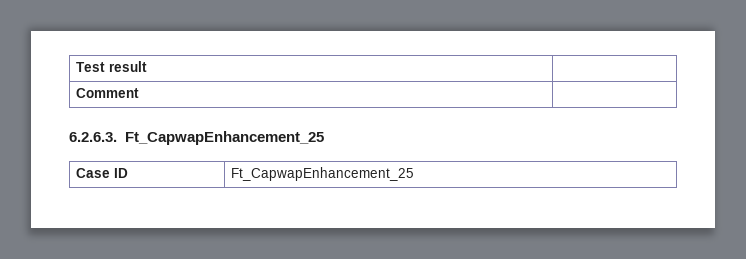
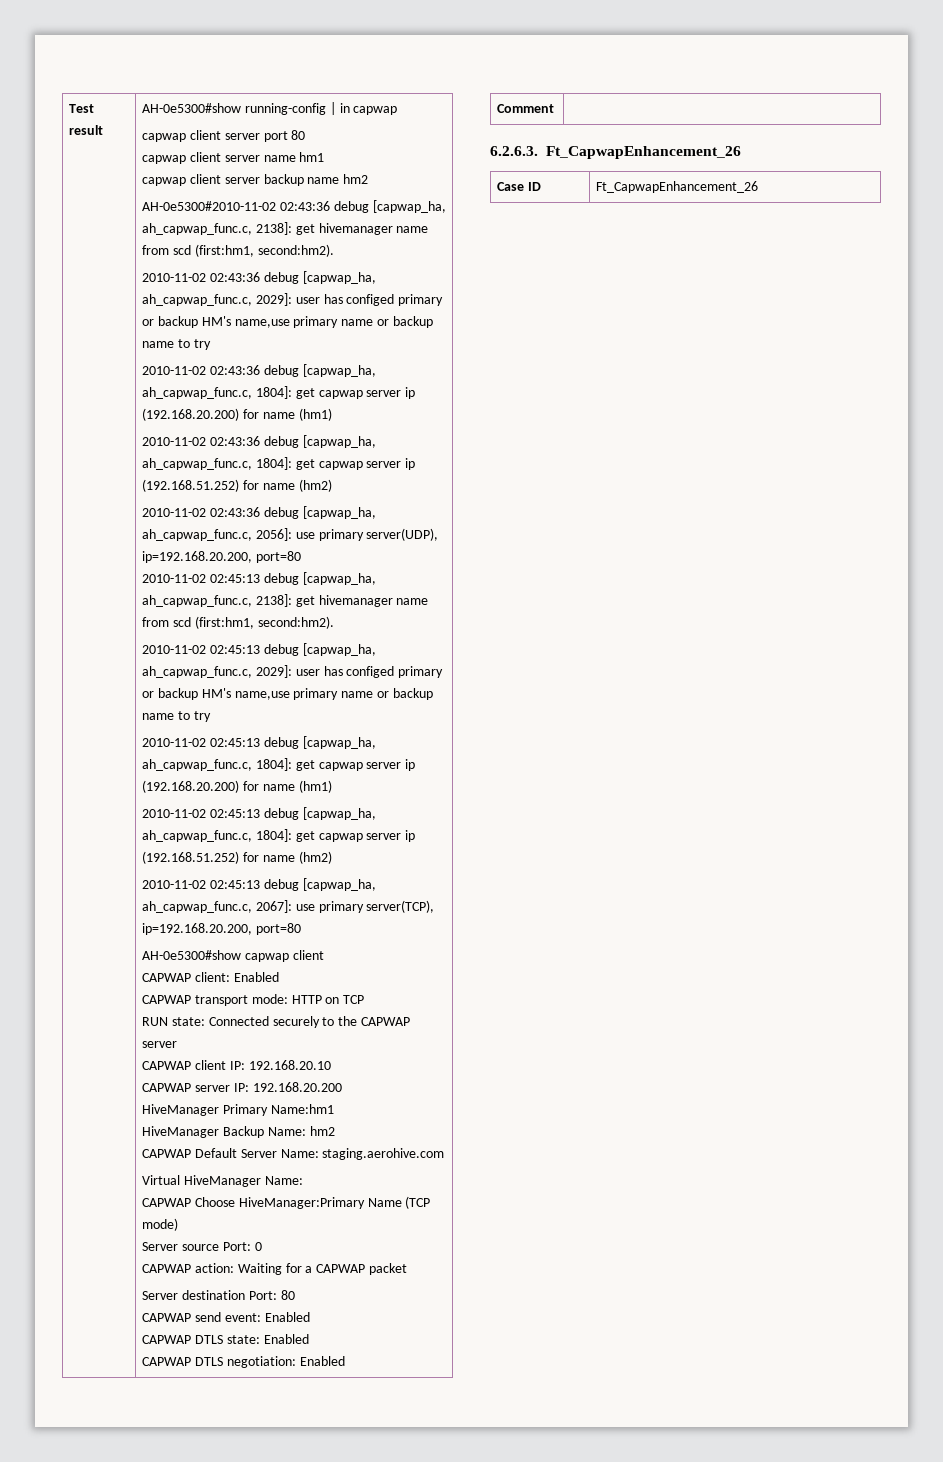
(148, 66) none -> [142,102,398,115] [142,130,306,142] [142,152,325,164] [142,174,369,186] [142,200,446,213] [142,222,429,235] [142,244,334,257] [142,271,376,284] [142,293,444,306] [142,316,433,328] [142,339,211,350] [142,364,376,377] [142,386,416,399] [142,408,332,421] [142,435,376,448] [142,457,416,470] [142,479,332,492] [142,506,376,519] [142,528,439,541] [142,551,302,563] [142,572,376,585] [142,594,429,607] [142,616,334,629] [142,643,376,656] [142,665,444,678] [142,688,433,700] [142,711,211,722] [142,736,376,749] [142,758,416,771] [142,780,332,793] [142,807,376,820] [142,829,416,842] [142,851,332,864] [142,878,376,891] [142,900,435,913] [142,923,302,935] [142,950,324,962] [142,972,279,982] [142,994,365,1006] [142,1016,410,1028] [142,1041,178,1048] [142,1060,331,1070] [142,1082,342,1092] [142,1104,334,1116] [142,1126,335,1138] [142,1148,445,1160] [142,1175,303,1187] [142,1196,431,1209] [142,1218,179,1231] [142,1242,262,1251] [142,1263,407,1275] [142,1290,295,1300] [142,1312,310,1322] [142,1334,309,1344] [142,1356,345,1368] AH-0e5300#show running-config | in capwap // capwap client server port 80 // capwap client server name hm1 // capwap client server backup name hm2 // AH-0e5300#2010-11-02 02:43:36 debug [capwap_ha, ah_capwap_func.c, 2138]: get hivemanager name from scd (first:hm1, second:hm2). // 2010-11-02 02:43:36 debug [capwap_ha, ah_capwap_func.c, 2029]: user has configed primary or backup HM's name,use primary name or backup name to try // 2010-11-02 02:43:36 debug [capwap_ha, ah_capwap_func.c, 1804]: get capwap server ip (192.168.20.200) for name (hm1) // 2010-11-02 02:43:36 debug [capwap_ha, ah_capwap_func.c, 1804]: get capwap server ip (192.168.51.252) for name (hm2) // 2010-11-02 02:43:36 debug [capwap_ha, ah_capwap_func.c, 2056]: use primary server(UDP), ip=192.168.20.200, port=80 // 2010-11-02 02:45:13 debug [capwap_ha, ah_capwap_func.c, 2138]: get hivemanager name from scd (first:hm1, second:hm2). // 2010-11-02 02:45:13 debug [capwap_ha, ah_capwap_func.c, 2029]: user has configed primary or backup HM's name,use primary name or backup name to try // 2010-11-02 02:45:13 debug [capwap_ha, ah_capwap_func.c, 1804]: get capwap server ip (192.168.20.200) for name (hm1) // 2010-11-02 02:45:13 debug [capwap_ha, ah_capwap_func.c, 1804]: get capwap server ip (192.168.51.252) for name (hm2) // 2010-11-02 02:45:13 debug [capwap_ha, ah_capwap_func.c, 2067]: use primary server(TCP), ip=192.168.20.200, port=80 // AH-0e5300#show capwap client // CAPWAP client: Enabled // CAPWAP transport mode: HTTP on TCP // RUN state: Connected securely to the CAPWAP server // CAPWAP client IP: 192.168.20.10 // CAPWAP server IP: 192.168.20.200 // HiveManager Primary Name:hm1 // HiveManager Backup Name: hm2 // CAPWAP Default Server Name: staging.aerohive.com // Virtual HiveManager Name: // CAPWAP Choose HiveManager:Primary Name (TCP mode) // Server source Port: 0 // CAPWAP action: Waiting for a CAPWAP packet // Server destination Port: 80 // CAPWAP send event: Enabled // CAPWAP DTLS state: Enabled // CAPWAP DTLS negotiation: Enabled
[124,131,324,145] Ft_CapwapEnhancement_25 -> [545,146,741,159] Ft_CapwapEnhancement_26
[231,167,415,181] Ft_CapwapEnhancement_25 -> [596,181,759,193] Ft_CapwapEnhancement_26

